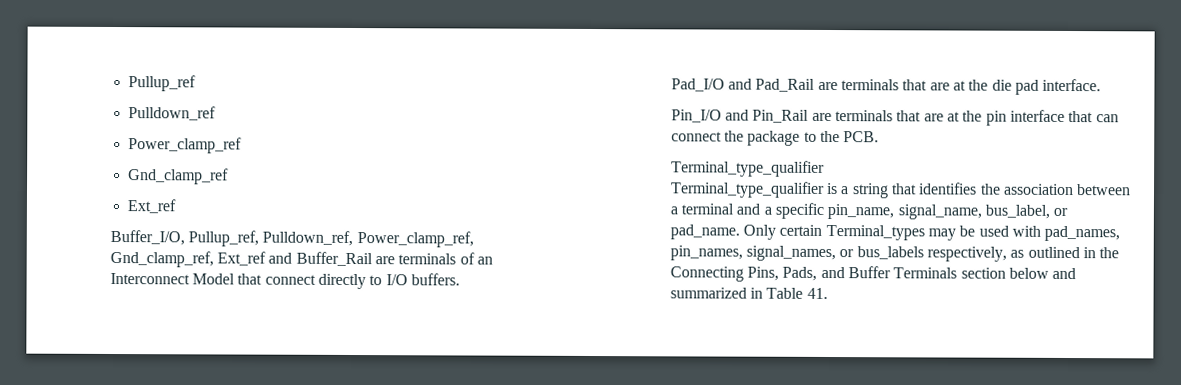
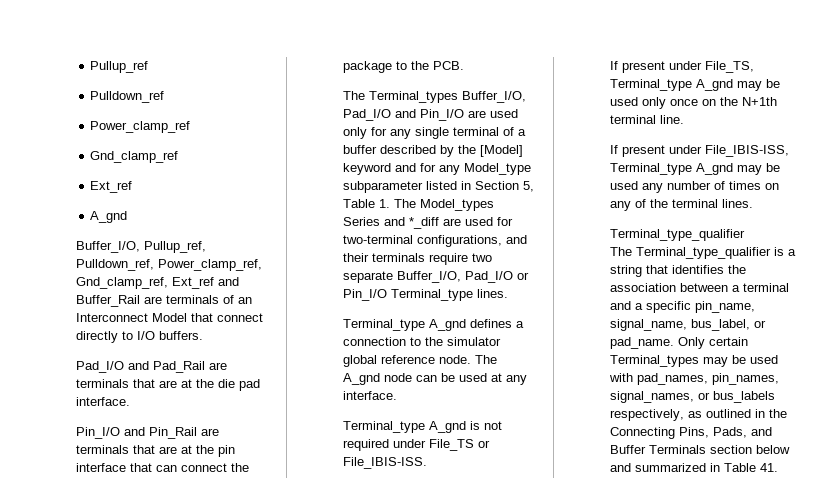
(177, 206) none -> [90,211,128,223] // A_gnd
(880, 137) none -> [343,91,527,103] [343,109,519,121] [343,127,527,139] [343,145,524,157] [343,163,532,175] [343,181,535,193] [343,199,495,211] [343,217,514,229] [343,235,528,247] [343,253,493,265] [343,271,530,283] [343,289,509,301] [343,319,525,331] [343,337,502,346] [343,355,498,367] [343,373,528,385] [343,391,398,400] [343,421,503,433] [343,439,491,451] [343,457,428,469] [610,61,755,73] [610,79,781,91] [610,97,778,109] [610,115,685,124] [610,145,790,157] [610,163,781,175] [610,181,780,193] [610,199,754,211] // The Terminal_types Buffer_I/O, Pad_I/O and Pin_I/O are used only for any single terminal of a buffer described by the [Model] keyword and for any Model_type subparameter listed in Section 5, Table 1. The Model_types Series and *_diff are used for two-terminal configurations, and their terminals require two separate Buffer_I/O, Pad_I/O or Pin_I/O Terminal_type lines. // Terminal_type A_gnd defines a connection to the simulator global reference node. The A_gnd node can be used at any interface. // Terminal_type A_gnd is not required under File_TS or File_IBIS-ISS. // If present under File_TS, Terminal_type A_gnd may be used only once on the N+1th terminal line. // If present under File_IBIS-ISS, Terminal_type A_gnd may be used any number of times on any of the terminal lines.
(825, 168) none -> [610,247,633,256] The

